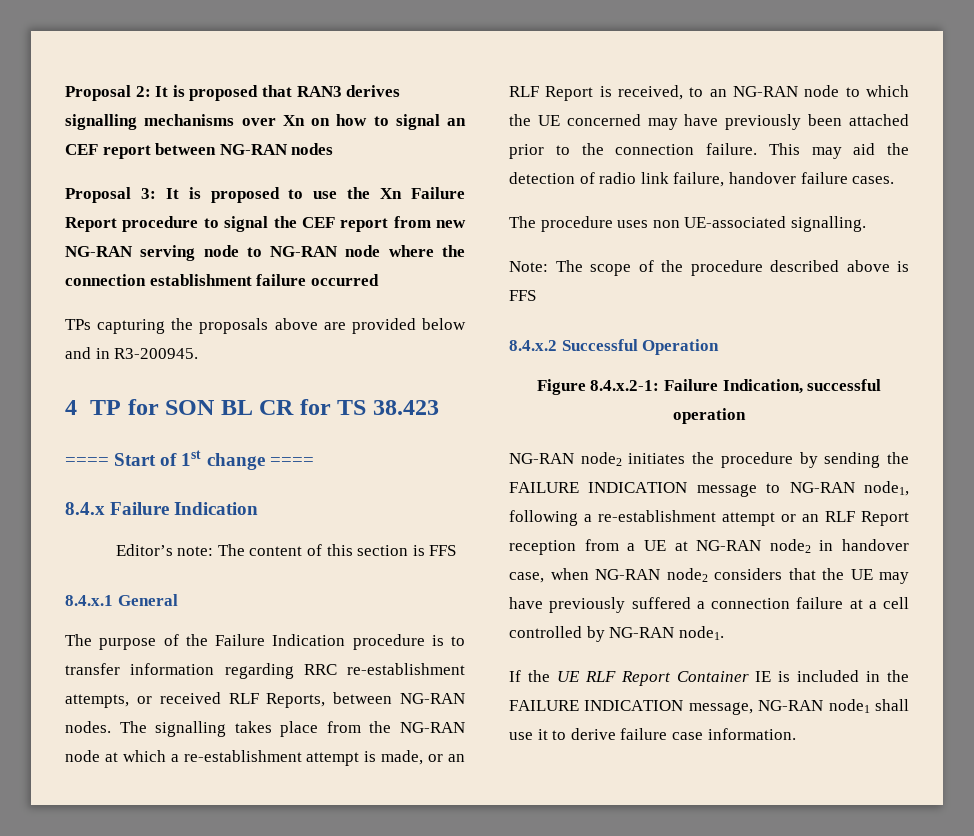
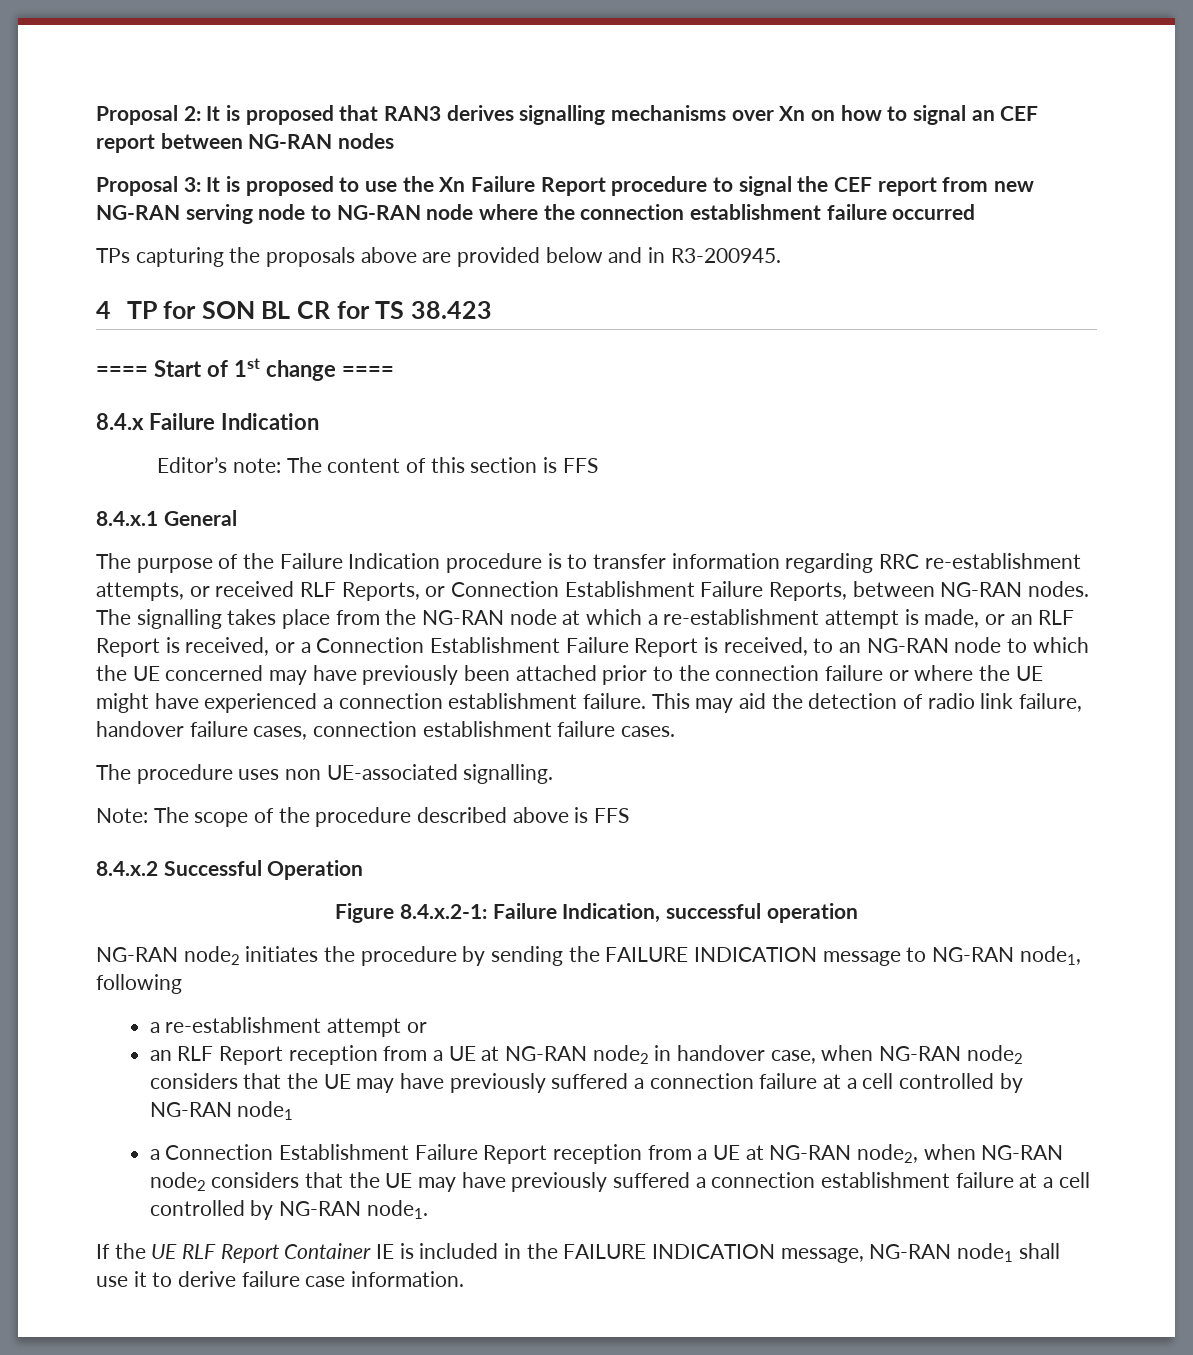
(326, 700) none -> [425,581,848,601] or Connection Establishment Failure Reports,
(683, 92) none -> [275,637,808,657] or a Connection Establishment Failure Report is received,
(695, 149) none -> [825,665,1043,681] [96,693,578,713] failure or where the UE might have experienced a connection establishment
(848, 178) none -> [253,721,616,740] cases, connection establishment failure
(578, 518) none -> (182, 984) //
(796, 518) none -> (427, 1027) //
(675, 632) none -> [237,1101,294,1120] [149,1144,1064,1164] [149,1172,1090,1192] [149,1200,362,1220] node1 // a Connection Establishment Failure Report reception from a UE at NG-RAN node2, when NG-RAN node2 considers that the UE may have previously suffered a connection establishment failure at a cell controlled by NG-RAN

